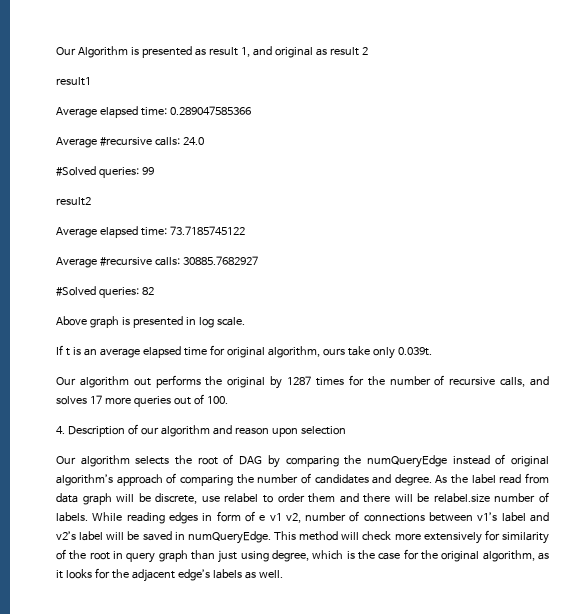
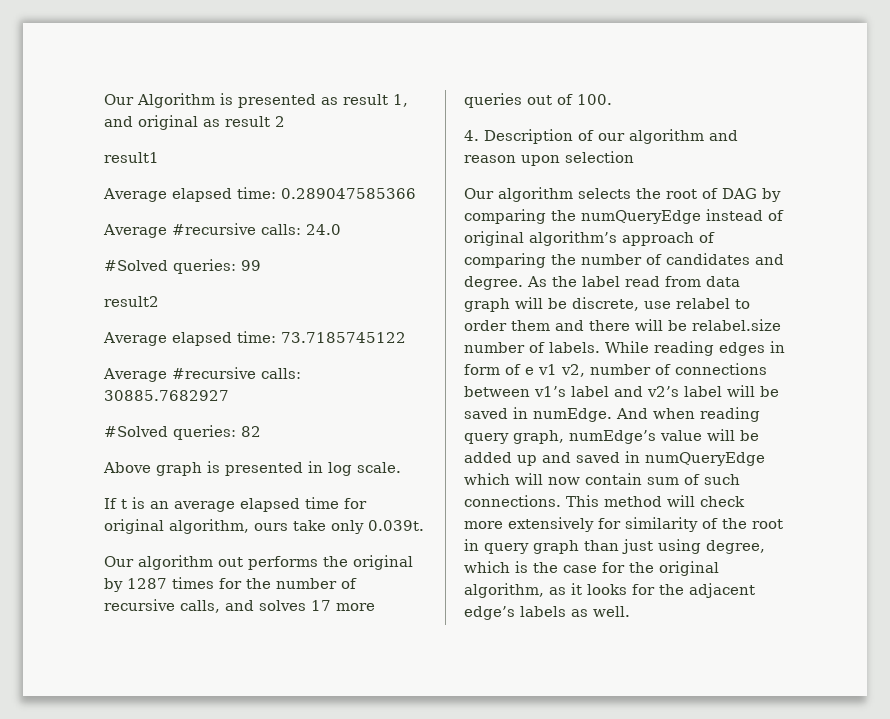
[187,531,271,544] numQueryEdge. -> [533,407,760,422] [464,429,759,444] [464,451,765,466] [464,473,740,485] [464,495,561,507] numEdge. And when reading query graph, numEdge’s value will be added up and saved in numQueryEdge which will now contain sum of such connections.

